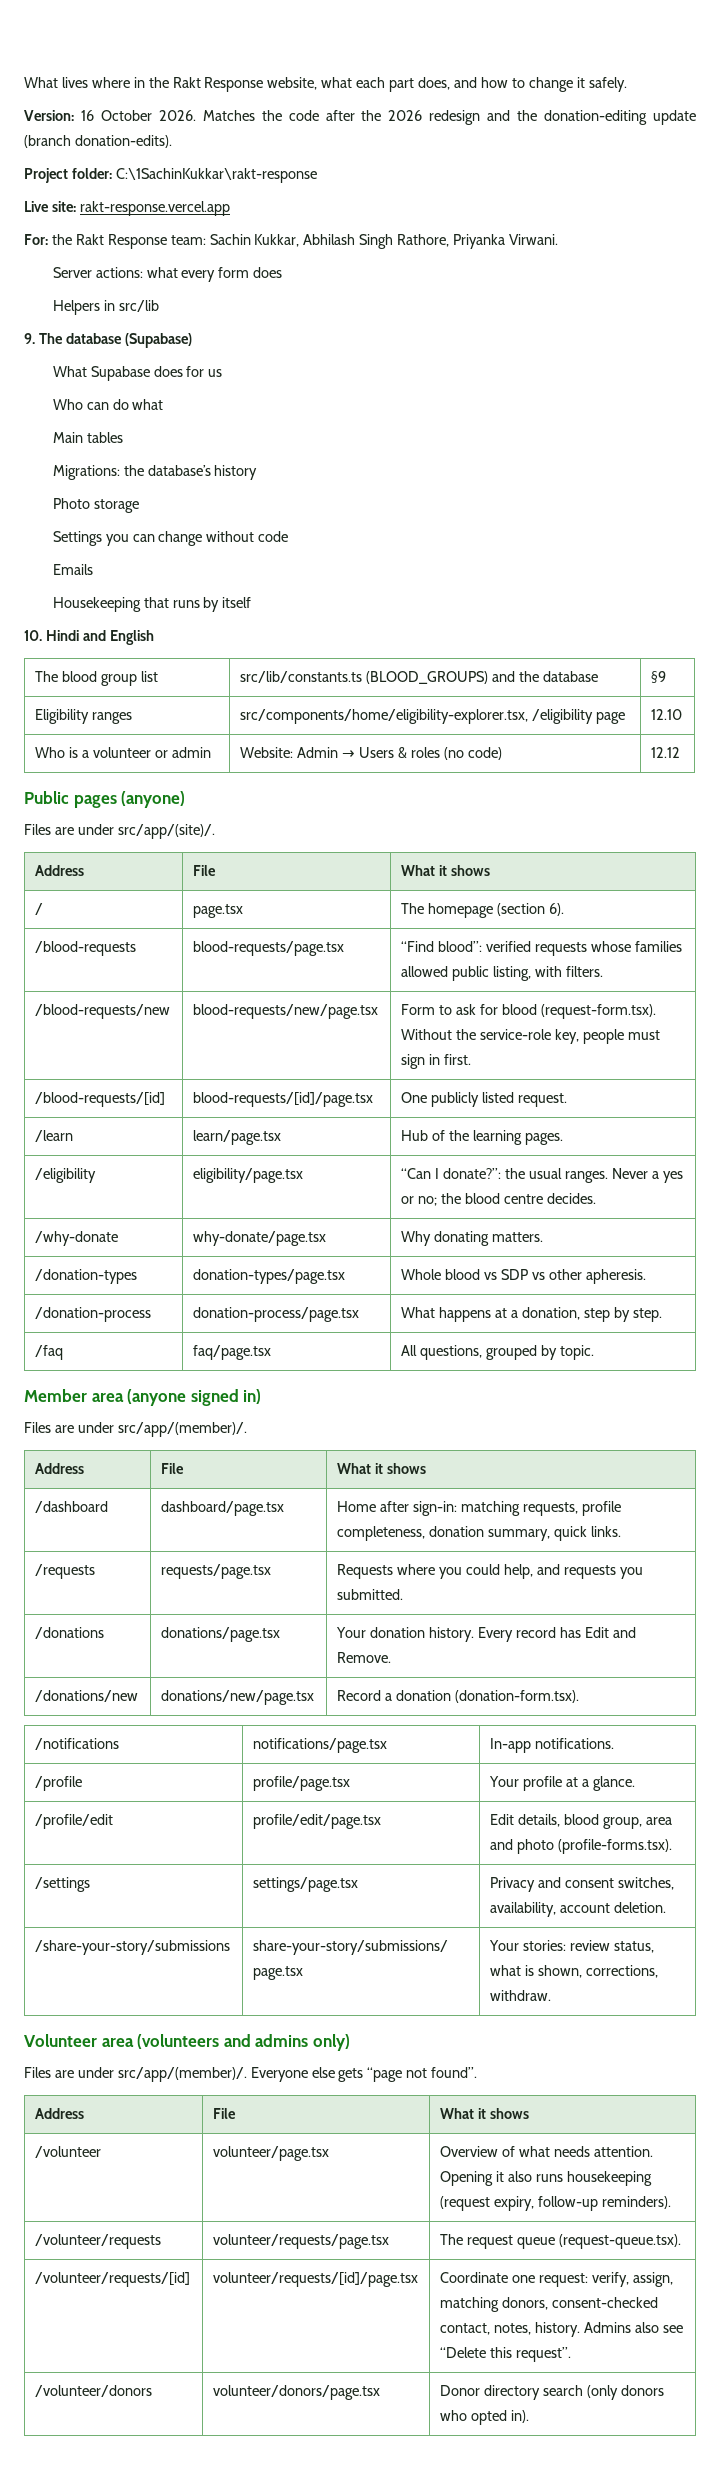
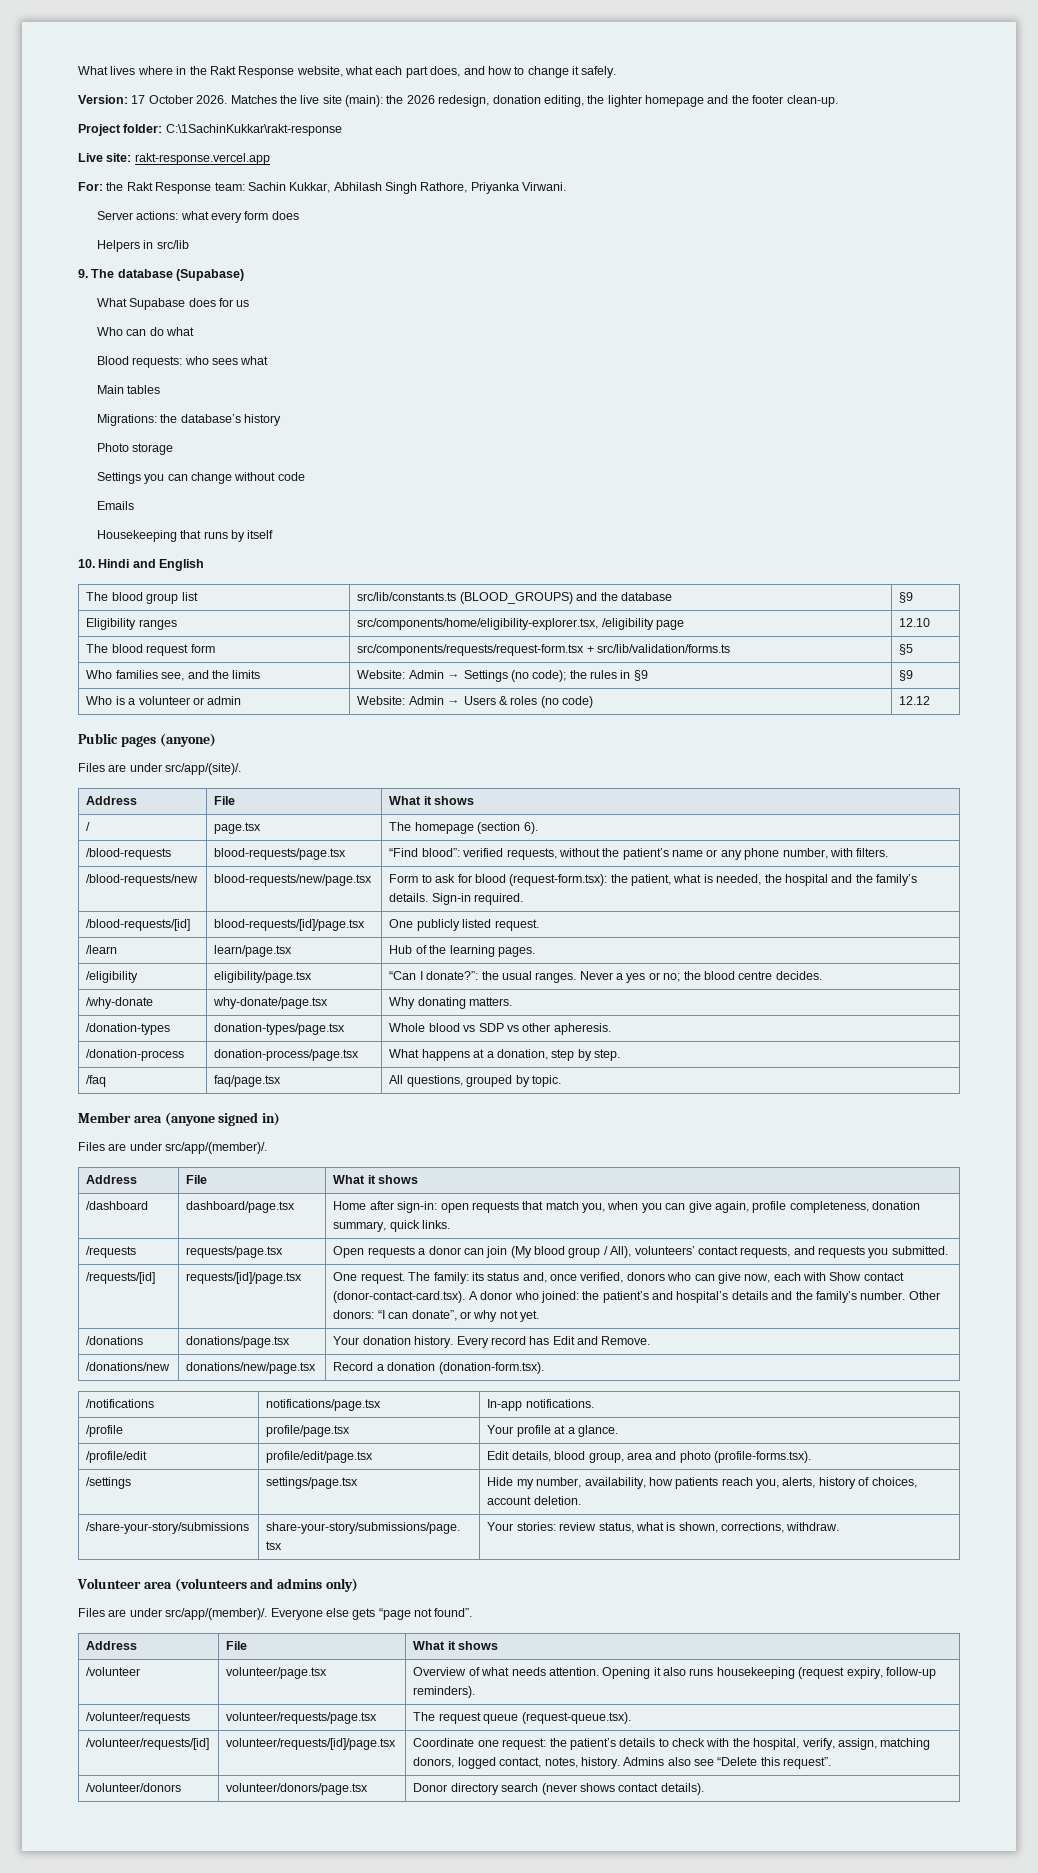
[80,110,94,121] 16 -> [131,95,146,104] 17
[288,110,697,125] [24,135,172,148] code after the 2026 redesign and the donation-editing update (branch donation-edits). -> [300,95,838,107] live site (main): the 2026 redesign, donation editing, the lighter homepage and the footer clean-up.
(164, 404) none -> [96,356,269,368] // Blood requests: who sees what
(683, 714) none -> [86,644,215,656] [357,644,731,656] [899,644,914,655] [86,670,261,681] [357,670,648,682] [899,670,914,681] // The blood request form | src/components/requests/request-form.tsx + src/lib/validation/forms.ts | §5 // Who families see, and the limits | Website: Admin → Settings (no code); the rules in §9 | §9
[534,941,682,956] [401,966,532,981] requests whose families allowed public listing, -> [506,848,828,860] requests, without the patient’s name or any phone number,
[540,1004,656,1019] [401,1029,660,1044] [401,1054,472,1069] (request-form.tsx). Without the service-role key, people must sign in first. -> [509,874,918,886] [389,893,524,905] (request-form.tsx): the patient, what is needed, the hospital and the family’s details. Sign-in required.
[460,1501,578,1516] matching requests, -> [440,1201,749,1213] open requests that match you, when you can give again,
[337,1564,643,1579] [337,1589,404,1600] Requests where you could help, and requests you submitted. -> [333,1246,948,1258] [86,1272,156,1284] [186,1272,303,1284] [333,1272,904,1284] [333,1291,940,1303] [333,1310,540,1322] Open requests a donor can join (My blood group / All), volunteers’ contact requests, and requests you submitted. // /requests/[id] | requests/[id]/page.tsx | One request. The family: its status and, once verified, donors who can give now, each with Show contact (donor-contact-card.tsx). A donor who joined: the patient’s and hospital’s details and the family’s number. Other donors: “I can donate”, or why not yet.
[490,1877,674,1892] [490,1902,557,1917] Privacy and consent switches, availability, -> [487,1477,917,1489] Hide my number, availability, how patients reach you, alerts, history of choices,
(589, 2280) none -> [549,1738,800,1750] the patient’s details to check with the hospital,
[552,2297,659,2308] consent-checked -> [457,1757,496,1769] logged
[586,2385,664,2400] [440,2410,530,2425] (only donors who opted in). -> [541,1783,704,1795] (never shows contact details).

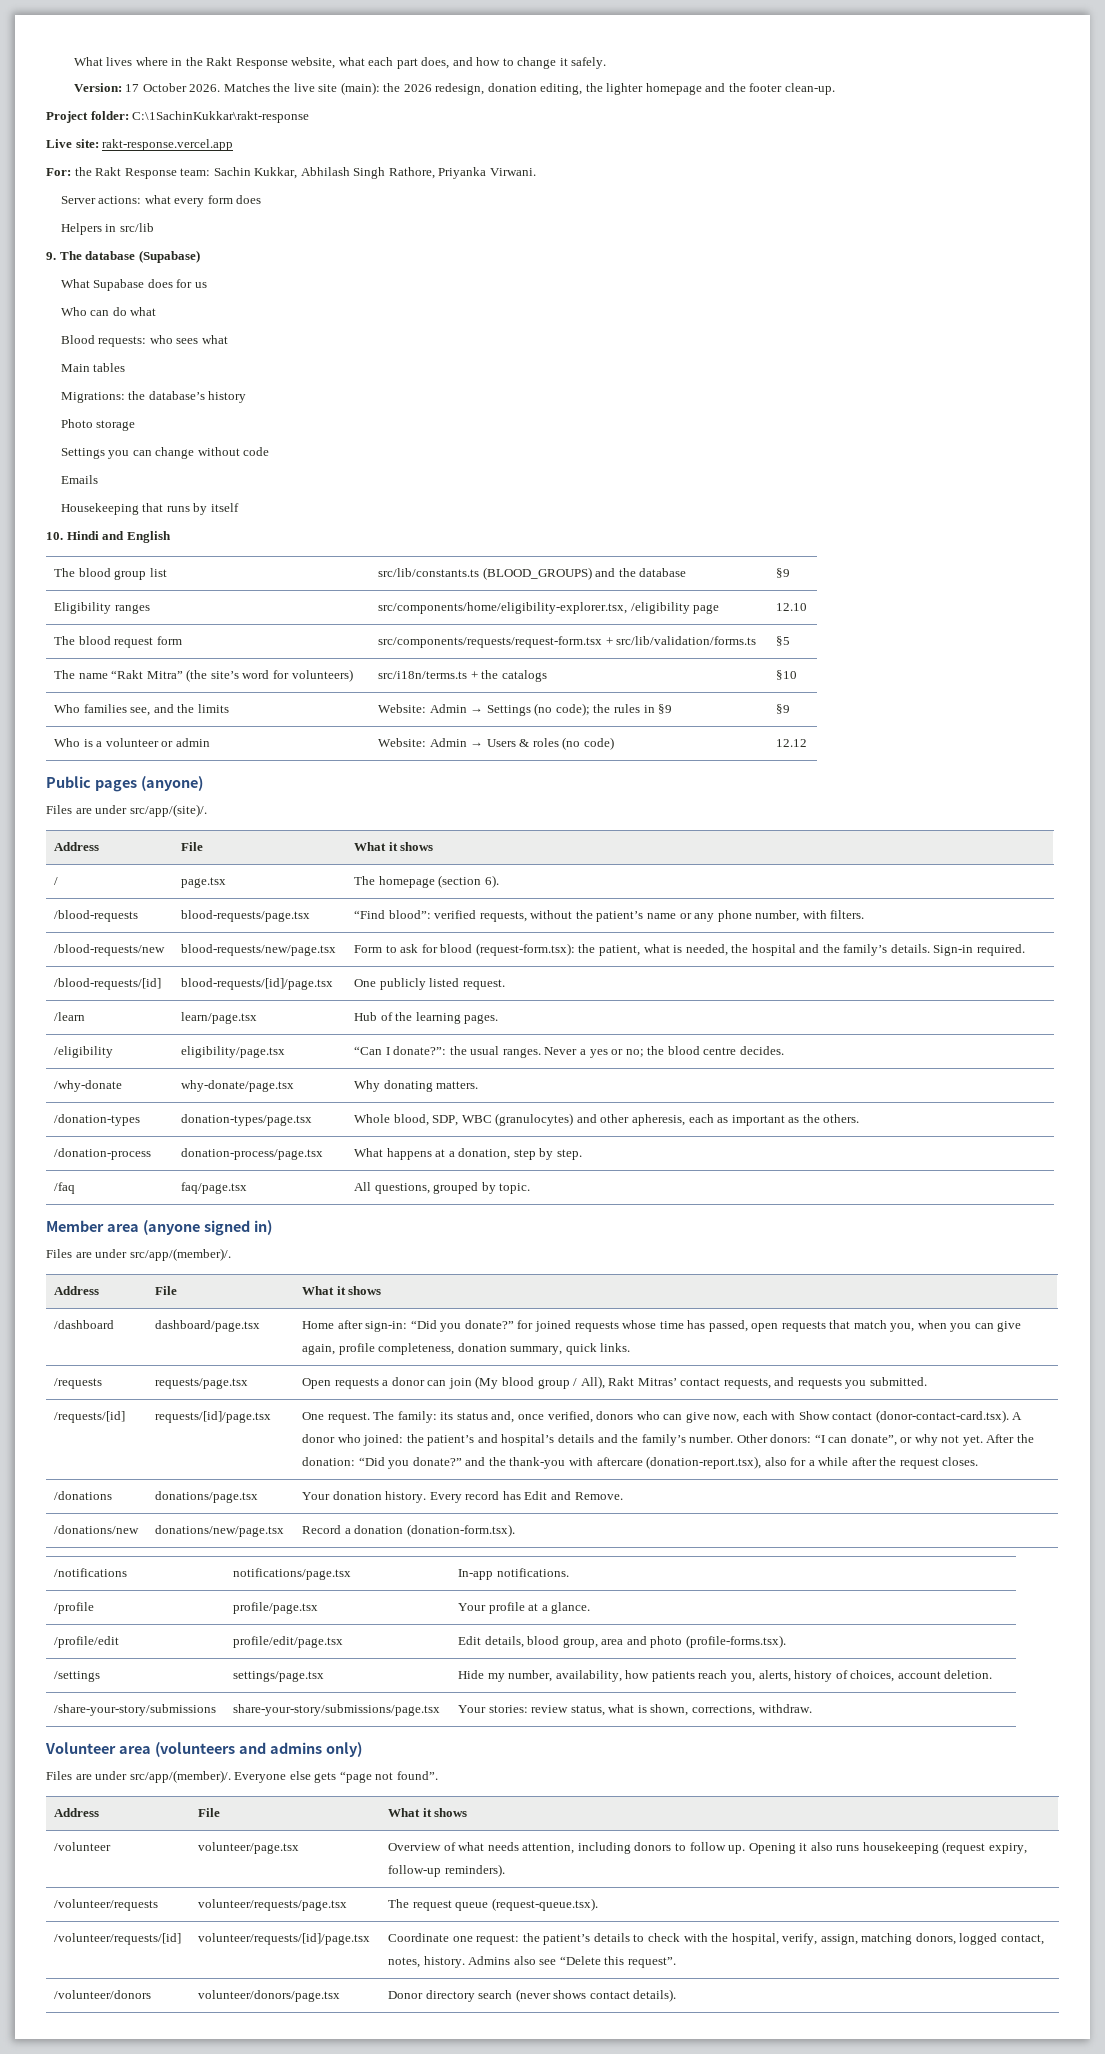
(914, 649) none -> [54,669,353,682] [378,670,547,682] [776,670,798,680] // The name “Rakt Mitra” (the site’s word for volunteers) | src/i18n/terms.ts + the catalogs | §10
[428,1023,611,1035] blood vs SDP vs other apheresis. -> [393,1113,860,1126] blood, SDP, WBC (granulocytes) and other apheresis, each as important as the others.
(438, 1207) none -> [410,1320,748,1332] “Did you donate?” for joined requests whose time has passed,
[634,1246,695,1255] volunteers’ -> [608,1377,677,1386] Rakt Mitras’
(540, 1316) none -> [986,1434,1034,1443] [302,1456,979,1469] After the donation: “Did you donate?” and the thank-you with aftercare (donation-report.tsx), also for a while after the request closes.
[548,1667,599,1676] attention. -> [522,1842,746,1854] attention, including donors to follow up.

